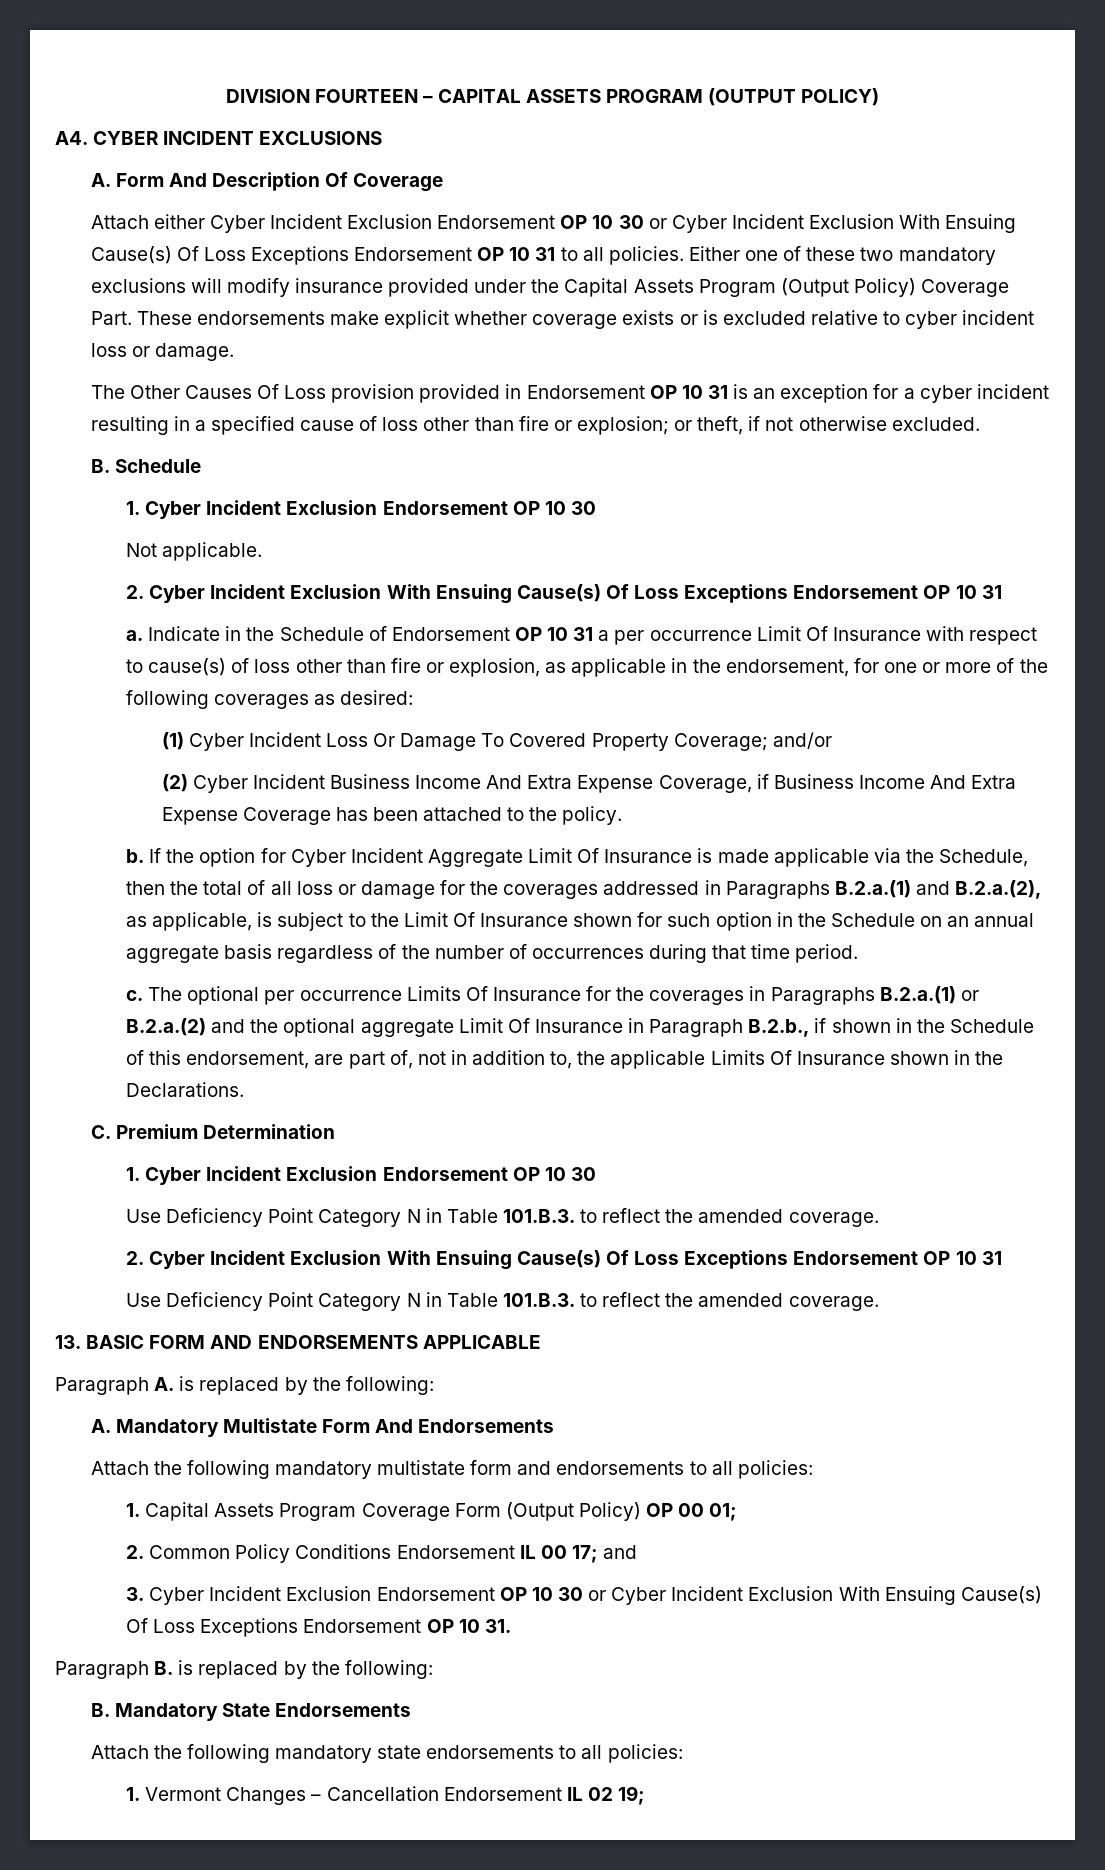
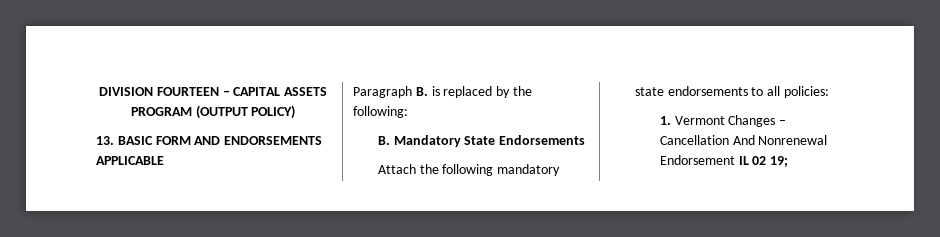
[55,131,383,145] [90,172,444,192] [90,214,1017,233] [90,246,996,265] [90,278,1010,297] [90,310,1035,329] [90,343,234,361] [90,384,1049,403] [90,416,980,435] [90,459,201,473] [126,500,596,519] [126,542,263,561] [126,584,1002,604] [126,626,1038,645] [126,658,1048,677] [126,690,414,709] [161,732,832,751] [161,774,1017,793] [161,806,623,825] [126,848,1029,867] [126,880,1042,899] [126,912,1035,931] [126,944,859,963] [126,986,979,1005] [126,1018,1034,1037] [126,1050,1004,1069] [126,1082,245,1097] [90,1124,335,1139] [126,1166,596,1185] [126,1208,879,1227] [126,1250,1002,1270] [126,1292,879,1311] // A4. CYBER INCIDENT EXCLUSIONS // A. Form And Description Of Coverage // Attach either Cyber Incident Exclusion Endorsement OP 10 30 or Cyber Incident Exclusion With Ensuing Cause(s) Of Loss Exceptions Endorsement OP 10 31 to all policies. Either one of these two mandatory exclusions will modify insurance provided under the Capital Assets Program (Output Policy) Coverage Part. These endorsements make explicit whether coverage exists or is excluded relative to cyber incident loss or damage. // The Other Causes Of Loss provision provided in Endorsement OP 10 31 is an exception for a cyber incident resulting in a specified cause of loss other than fire or explosion; or theft, if not otherwise excluded. // B. Schedule // 1. Cyber Incident Exclusion Endorsement OP 10 30 // Not applicable. // 2. Cyber Incident Exclusion With Ensuing Cause(s) Of Loss Exceptions Endorsement OP 10 31 // a. Indicate in the Schedule of Endorsement OP 10 31 a per occurrence Limit Of Insurance with respect to cause(s) of loss other than fire or explosion, as applicable in the endorsement, for one or more of the following coverages as desired: // (1) Cyber Incident Loss Or Damage To Covered Property Coverage; and/or // (2) Cyber Incident Business Income And Extra Expense Coverage, if Business Income And Extra Expense Coverage has been attached to the policy. // b. If the option for Cyber Incident Aggregate Limit Of Insurance is made applicable via the Schedule, then the total of all loss or damage for the coverages addressed in Paragraphs B.2.a.(1) and B.2.a.(2), as applicable, is subject to the Limit Of Insurance shown for such option in the Schedule on an annual aggregate basis regardless of the number of occurrences during that time period. // c. The optional per occurrence Limits Of Insurance for the coverages in Paragraphs B.2.a.(1) or B.2.a.(2) and the optional aggregate Limit Of Insurance in Paragraph B.2.b., if shown in the Schedule of this endorsement, are part of, not in addition to, the applicable Limits Of Insurance shown in the Declarations. // C. Premium Determination // 1. Cyber Incident Exclusion Endorsement OP 10 30 // Use Deficiency Point Category N in Table 101.B.3. to reflect the amended coverage. // 2. Cyber Incident Exclusion With Ensuing Cause(s) Of Loss Exceptions Endorsement OP 10 31 // Use Deficiency Point Category N in Table 101.B.3. to reflect the amended coverage. -> (296, 112) none
[55,1376,434,1395] [90,1418,555,1437] [90,1460,813,1479] [126,1502,738,1521] [126,1544,638,1563] [126,1586,1042,1605] [126,1618,511,1637] // Paragraph A. is replaced by the following: // A. Mandatory Multistate Form And Endorsements // Attach the following mandatory multistate form and endorsements to all policies: // 1. Capital Assets Program Coverage Form (Output Policy) OP 00 01; // 2. Common Policy Conditions Endorsement IL 00 17; and // 3. Cyber Incident Exclusion Endorsement OP 10 30 or Cyber Incident Exclusion With Ensuing Cause(s) Of Loss Exceptions Endorsement OP 10 31. -> (164, 160) none
(439, 1793) none -> [732,135,828,145] And Nonrenewal

